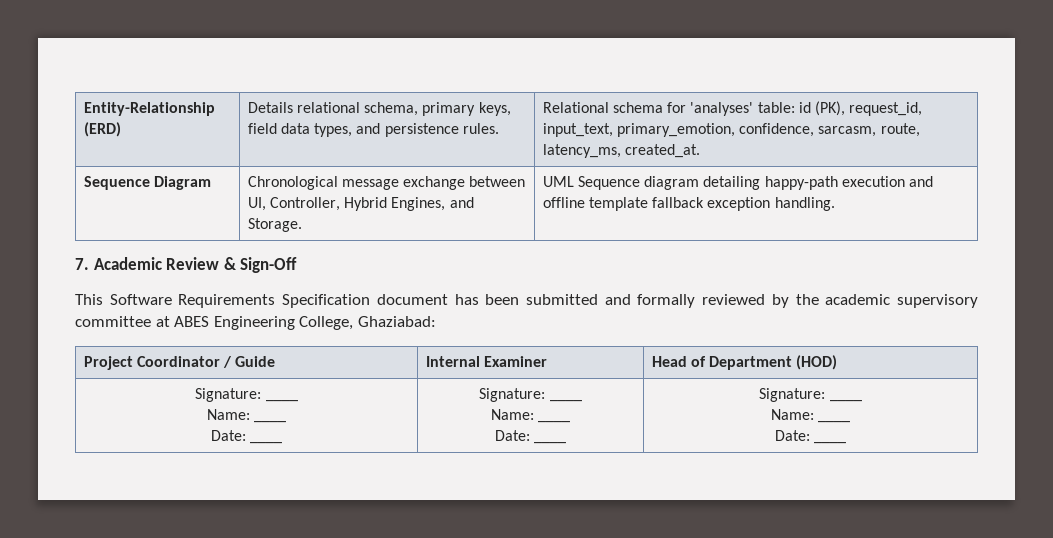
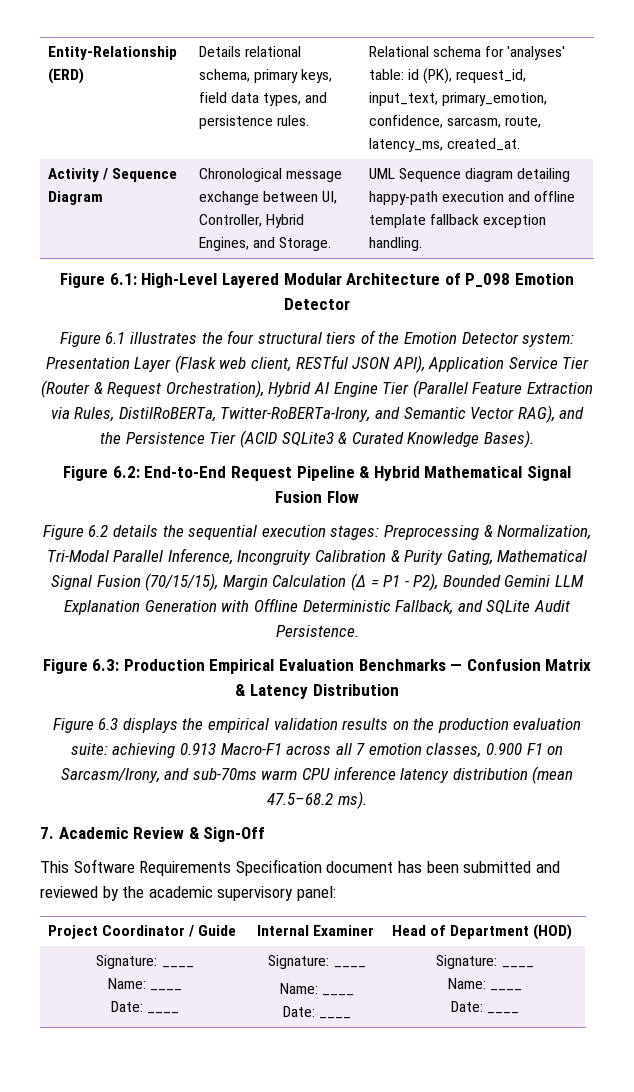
(701, 151) none -> [47,168,109,182] Activity /
(835, 204) none -> [60,273,574,288] [284,298,350,310] [59,330,575,347] [45,355,590,373] [41,380,593,398] [50,405,585,423] [100,430,534,448] [63,466,571,481] [275,491,359,503] [42,525,592,540] [46,548,588,565] [50,573,585,591] [64,598,570,615] [275,625,359,637] [42,659,592,674] [235,684,399,699] [52,718,582,733] [70,743,564,758] [60,766,574,784] [267,791,367,809] // Figure 6.1: High-Level Layered Modular Architecture of P_098 Emotion Detector // Figure 6.1 illustrates the four structural tiers of the Emotion Detector system: Presentation Layer (Flask web client, RESTful JSON API), Application Service Tier (Router & Request Orchestration), Hybrid AI Engine Tier (Parallel Feature Extraction via Rules, DistilRoBERTa, Twitter-RoBERTa-Irony, and Semantic Vector RAG), and the Persistence Tier (ACID SQLite3 & Curated Knowledge Bases). // Figure 6.2: End-to-End Request Pipeline & Hybrid Mathematical Signal Fusion Flow // Figure 6.2 details the sequential execution stages: Preprocessing & Normalization, Tri-Modal Parallel Inference, Incongruity Calibration & Purity Gating, Mathematical Signal Fusion (70/15/15), Margin Calculation (Δ = P1 - P2), Bounded Gemini LLM Explanation Generation with Offline Deterministic Fallback, and SQLite Audit Persistence. // Figure 6.3: Production Empirical Evaluation Benchmarks — Confusion Matrix & Latency Distribution // Figure 6.3 displays the empirical validation results on the production evaluation suite: achieving 0.913 Macro-F1 across all 7 emotion classes, 0.900 F1 on Sarcasm/Irony, and sub-70ms warm CPU inference latency distribution (mean 47.5–68.2 ms).
[637,294,696,308] formally -> (560, 867) none
[75,316,436,330] committee at ABES Engineering College, Ghaziabad: -> [296,886,336,901] panel:

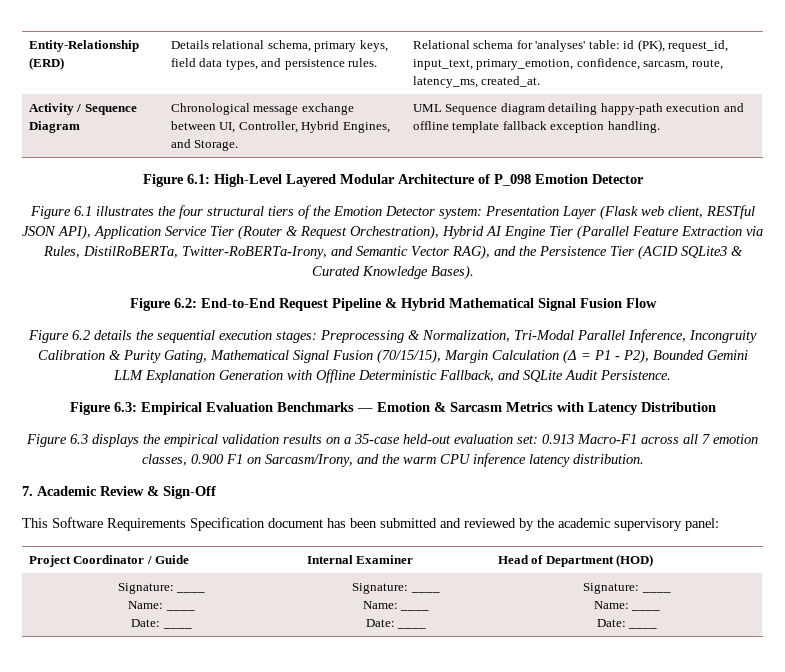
[123,659,205,671] Production -> (137, 407) none
[466,659,592,671] [235,684,246,696] Confusion Matrix & -> [376,402,584,412] Emotion & Sarcasm Metrics with
[413,718,582,733] [70,743,176,758] the production evaluation suite: achieving -> [344,434,538,444] a 35-case held-out evaluation set:
[192,768,257,780] sub-70ms -> [381,454,400,464] the
[452,766,574,784] [267,791,367,809] distribution (mean 47.5–68.2 ms). -> [572,454,644,464] distribution.

